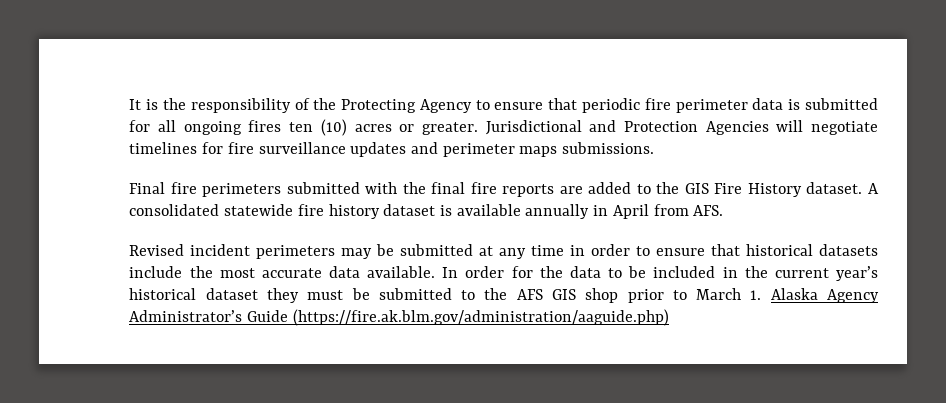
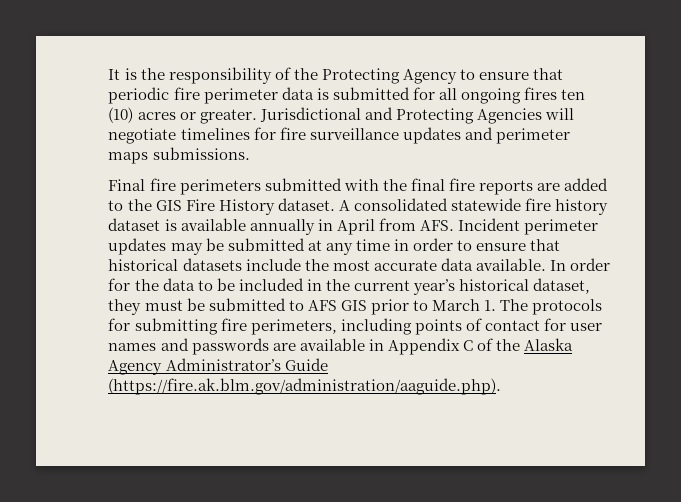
[623,121,698,132] Protection -> [395,108,474,124] Protecting
[129,244,336,259] // Revised incident perimeters -> [457,218,598,235] [108,238,167,255] Incident perimeter updates
[205,288,258,300] dataset -> [533,278,591,294] dataset,
[484,288,508,300] the -> (304, 305) none
[585,288,619,303] shop -> (367, 305) none
(762, 295) none -> [500,299,603,315] [108,318,602,335] [108,338,520,355] The protocols for submitting fire perimeters, including points of contact for user names and passwords are available in Appendix C of the
[292,309,669,326] (https://fire.ak.blm.gov/administration/aaguide.php) -> [108,378,502,395] (https://fire.ak.blm.gov/administration/aaguide.php).

